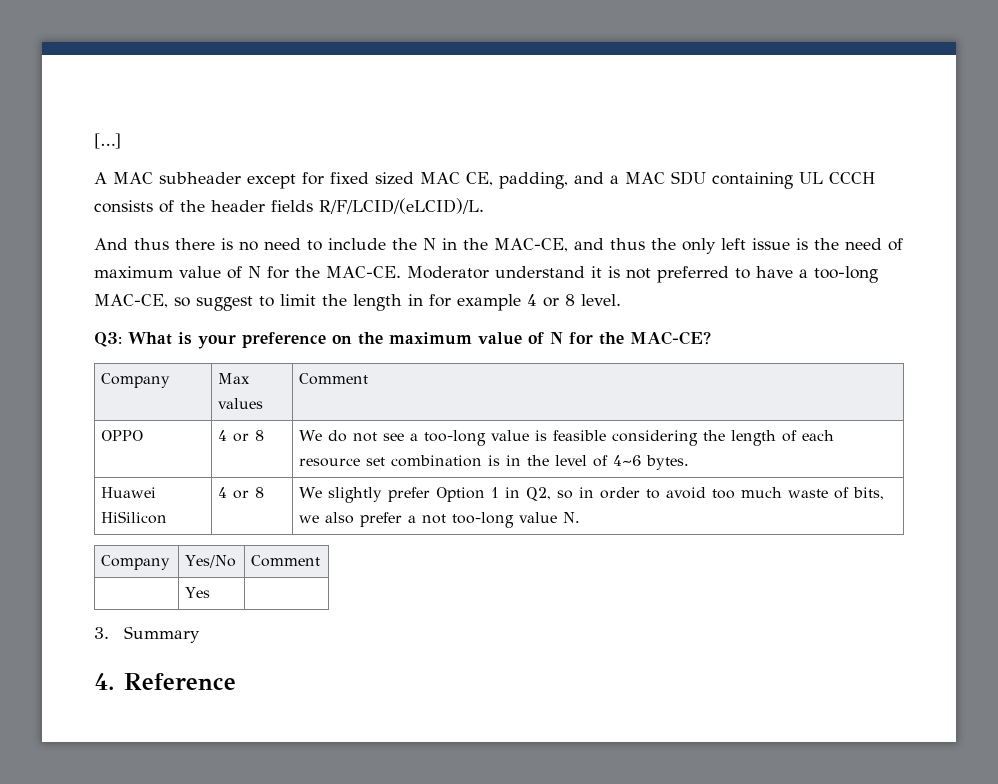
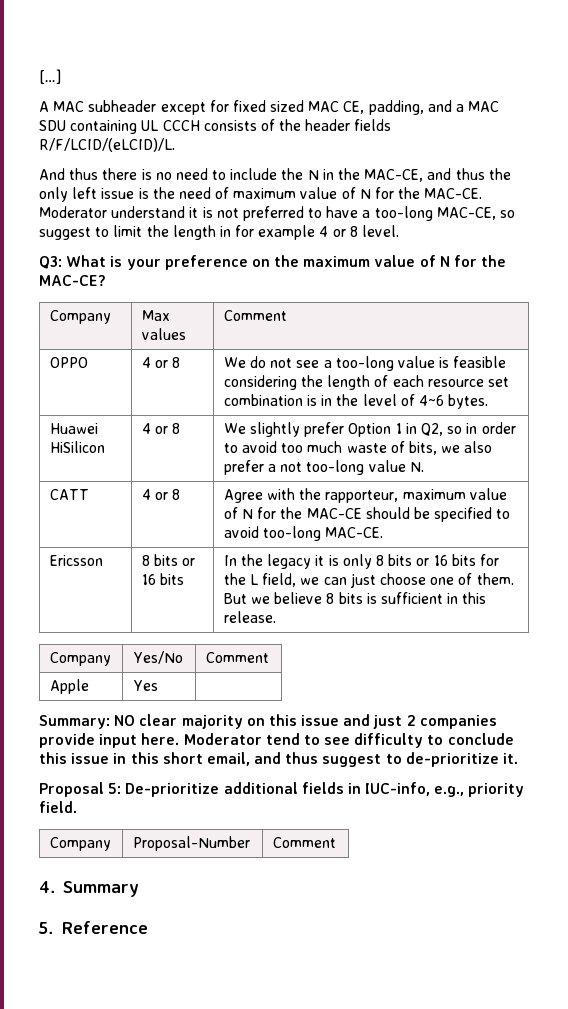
(581, 517) none -> [49,489,89,500] [141,489,181,500] [223,488,507,503] [223,507,511,522] [223,526,384,541] [49,555,103,566] [141,554,196,566] [141,573,185,585] [223,554,499,569] [223,573,514,588] [223,592,487,604] [223,611,276,623] // CATT | 4 or 8 | Agree with the rapporteur, maximum value of N for the MAC-CE should be specified to avoid too-long MAC-CE. // Ericsson | 8 bits or 16 bits | In the legacy it is only 8 bits or 16 bits for the L field, we can just choose one of them. But we believe 8 bits is sufficient in this release.
(321, 561) none -> [49,679,89,694] Apple
[94,627,109,639] 3. -> [39,714,497,729] [39,733,514,748] [39,752,519,767] [39,782,525,797] [39,801,77,813] [49,837,111,851] [132,836,250,851] [272,837,336,848] [39,881,55,893] Summary: NO clear majority on this issue and just 2 companies provide input here. Moderator tend to see difficulty to conclude this issue in this short email, and thus suggest to de-prioritize it. // Proposal 5: De-prioritize additional fields in IUC-info, e.g., priority field. // Company | Proposal-Number | Comment // 4.
[94,673,114,690] 4. -> [39,922,53,934] 5.

